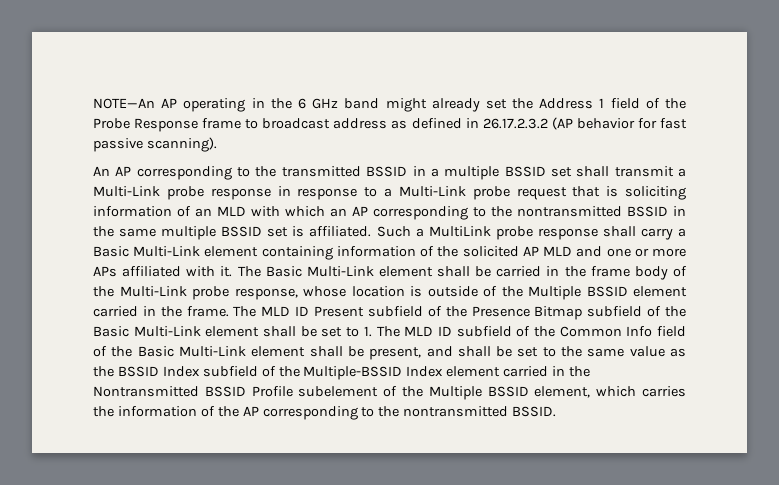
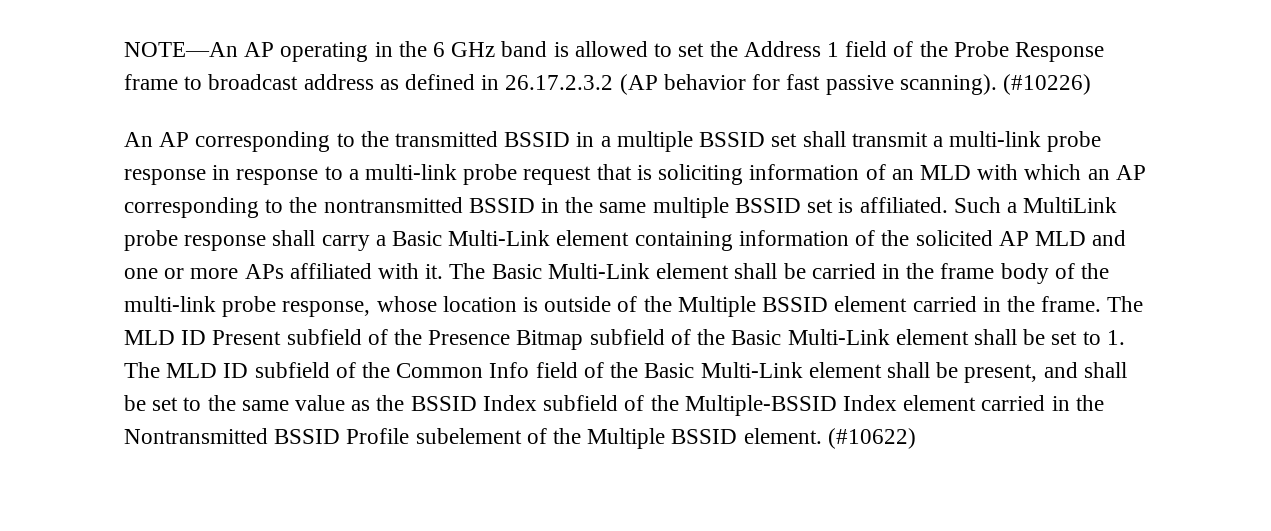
[385,98,480,112] might already -> [553,41,673,57] is allowed to
(217, 144) none -> [1002,74,1091,95] (#10226)
[93,186,160,197] Multi-Link -> [949,131,1042,147] multi-link
[398,186,466,197] Multi-Link -> [365,164,458,180] multi-link
[119,286,187,297] Multi-Link -> [124,296,216,312] multi-link
[534,386,686,398] [93,406,557,420] element, which carries the information of the AP corresponding to the nontransmitted BSSID. -> [743,428,916,449] element. (#10622)

